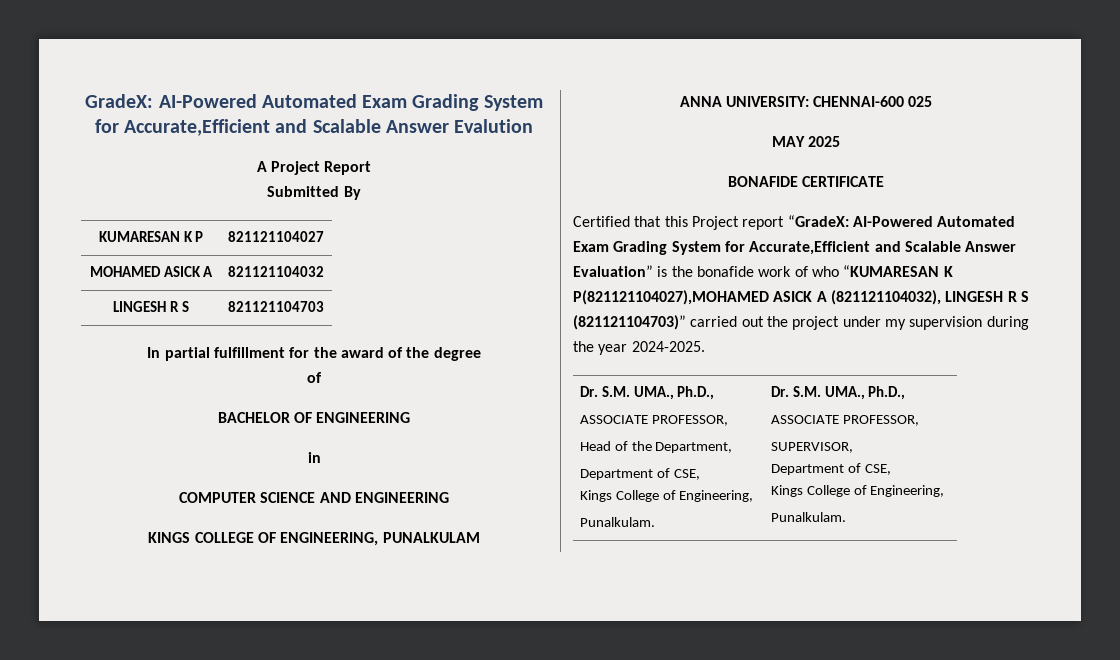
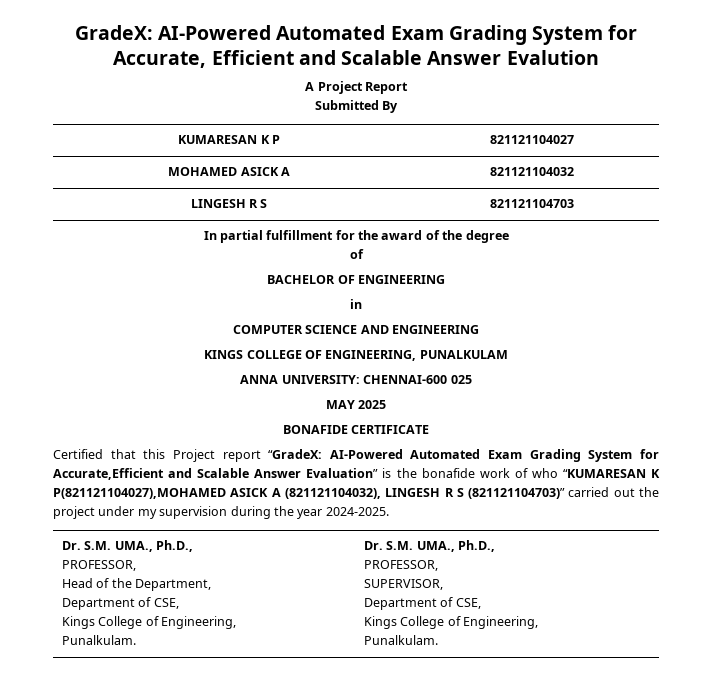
[124,119,271,136] Accurate,Efficient -> [113,50,294,68] Accurate, Efficient
[579,415,648,424] ASSOCIATE -> (194, 546) none
[770,415,839,424] ASSOCIATE -> (496, 546) none

